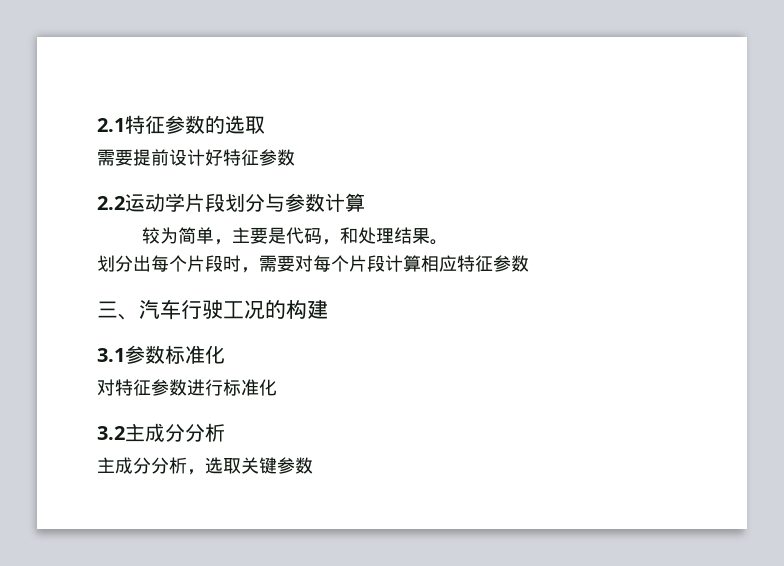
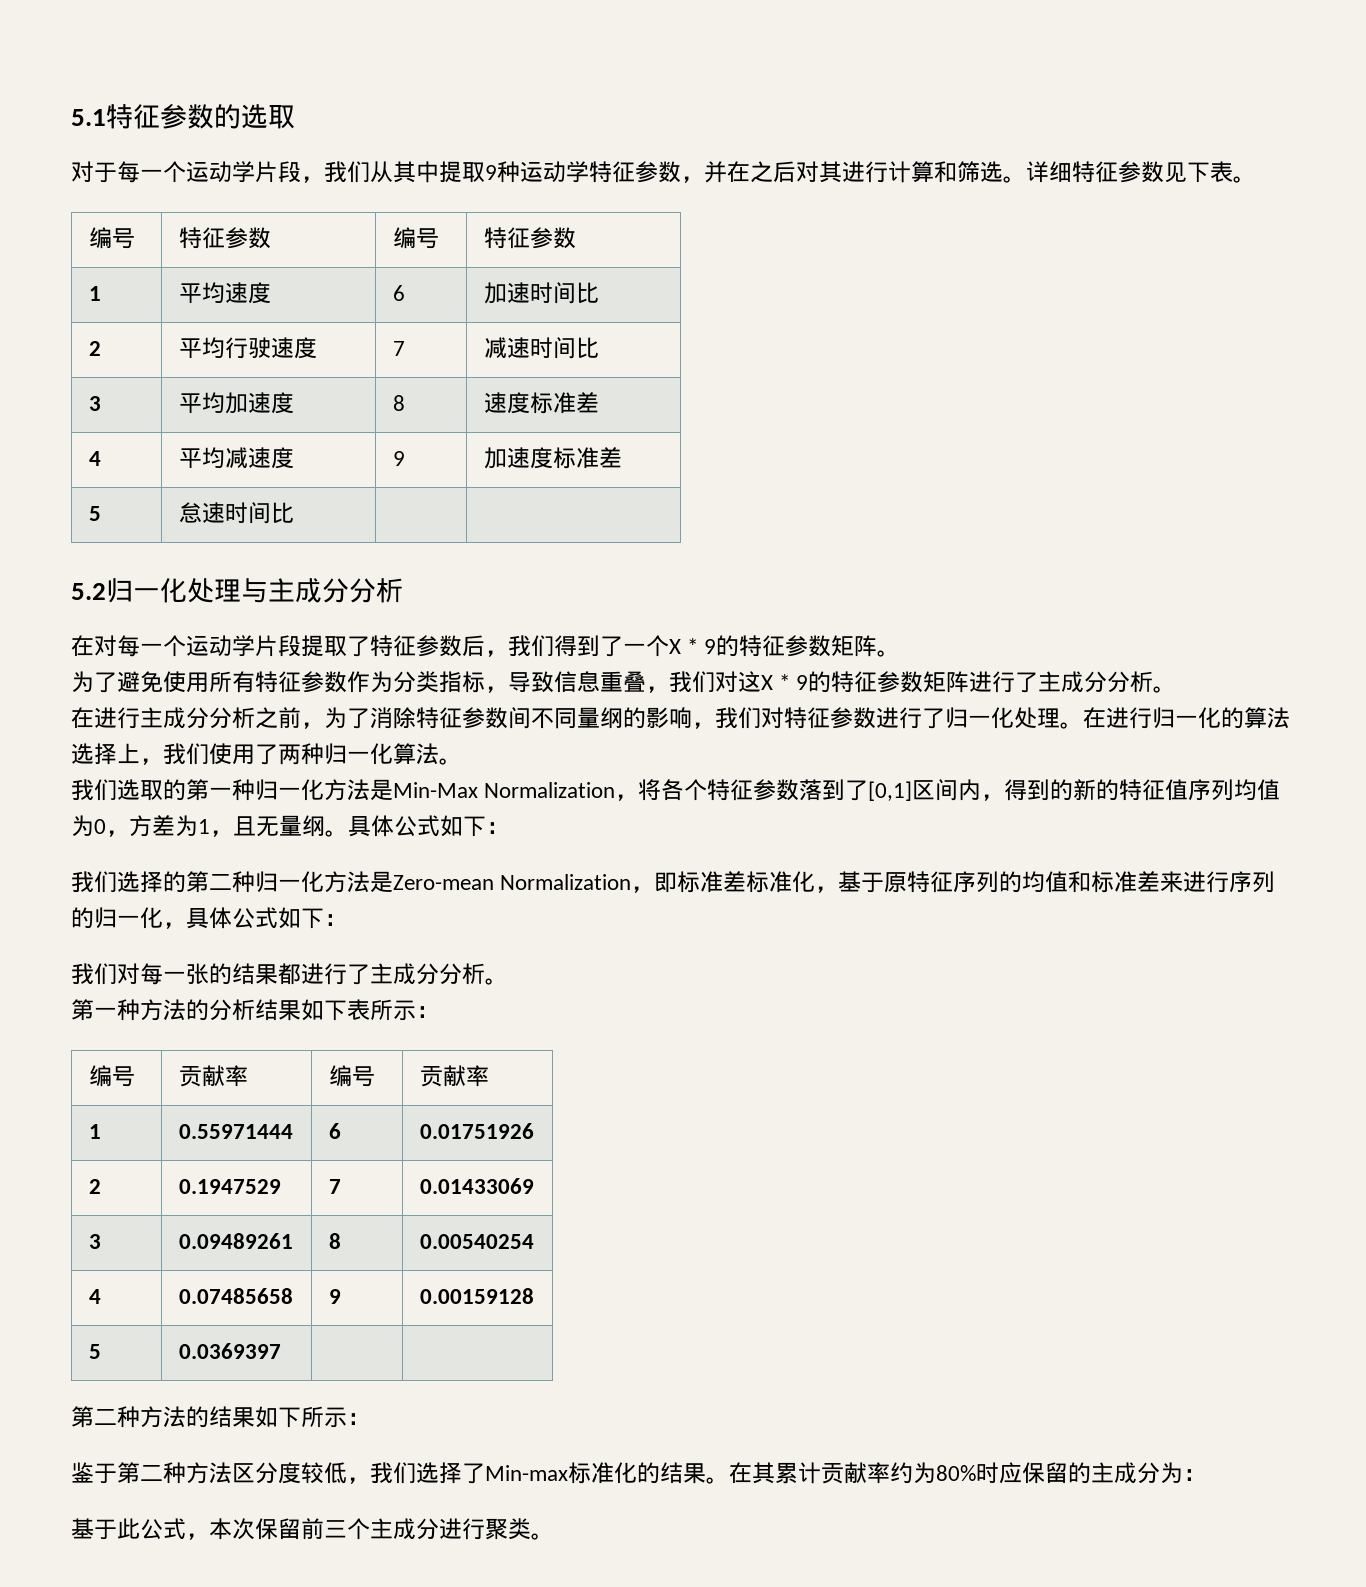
[97,118,125,132] 2.1 -> [71,109,106,126] 5.1
[97,149,295,166] [97,193,365,212] [142,227,449,245] [97,255,529,273] [97,299,328,320] [97,345,225,364] [97,379,277,396] [97,423,225,442] [97,457,313,475] 需要提前设计好特征参数 // 2.2运动学片段划分与参数计算 // 较为简单，主要是代码，和处理结果。 // 划分出每个片段时，需要对每个片段计算相应特征参数 // 三、汽车行驶工况的构建 // 3.1参数标准化 // 对特征参数进行标准化 // 3.2主成分分析 // 主成分分析，选取关键参数 -> [71,161,1256,183] [88,227,135,249] [178,227,271,249] [392,227,439,249] [483,227,576,249] [88,286,101,301] [178,282,271,304] [392,285,405,301] [483,282,599,304] [88,341,101,356] [178,337,317,359] [392,341,405,356] [483,337,599,359] [88,396,101,411] [178,392,294,414] [392,395,405,411] [483,392,599,414] [88,451,101,466] [178,447,294,469] [392,451,405,466] [483,447,622,469] [88,506,101,521] [178,502,294,524] [71,578,403,603] [71,635,901,657] [71,671,1177,693] [71,707,1290,729] [71,743,462,765] [71,779,1281,801] [71,815,509,837] [71,871,1276,893] [71,907,347,929] [71,963,508,985] [71,999,439,1021] [88,1065,135,1087] [178,1065,248,1087] [328,1065,375,1087] [419,1065,489,1087] [88,1124,101,1139] [178,1124,293,1139] [328,1123,341,1139] [419,1123,534,1139] [88,1179,101,1194] [178,1179,281,1194] [328,1179,341,1194] [419,1178,534,1194] [88,1234,101,1249] [178,1233,293,1249] [328,1233,341,1249] [419,1234,534,1249] [88,1289,101,1304] [178,1288,293,1304] [328,1289,341,1304] [419,1288,534,1304] [88,1344,101,1359] [178,1343,281,1359] [71,1406,370,1428] [71,1462,1206,1484] [71,1518,554,1540] 对于每一个运动学片段，我们从其中提取9种运动学特征参数，并在之后对其进行计算和筛选。详细特征参数见下表。 // 编号 | 特征参数 | 编号 | 特征参数 // 1 | 平均速度 | 6 | 加速时间比 // 2 | 平均行驶速度 | 7 | 减速时间比 // 3 | 平均加速度 | 8 | 速度标准差 // 4 | 平均减速度 | 9 | 加速度标准差 // 5 | 怠速时间比 | | // 5.2归一化处理与主成分分析 // 在对每一个运动学片段提取了特征参数后，我们得到了一个X * 9的特征参数矩阵。 // 为了避免使用所有特征参数作为分类指标，导致信息重叠，我们对这X * 9的特征参数矩阵进行了主成分分析。 // 在进行主成分分析之前，为了消除特征参数间不同量纲的影响，我们对特征参数进行了归一化处理。在进行归一化的算法选择上，我们使用了两种归一化算法。 // 我们选取的第一种归一化方法是Min-Max Normalization，将各个特征参数落到了[0,1]区间内，得到的新的特征值序列均值为0，方差为1，且无量纲。具体公式如下： // 我们选择的第二种归一化方法是Zero-mean Normalization，即标准差标准化，基于原特征序列的均值和标准差来进行序列的归一化，具体公式如下： // 我们对每一张的结果都进行了主成分分析。 // 第一种方法的分析结果如下表所示： // 编号 | 贡献率 | 编号 | 贡献率 // 1 | 0.55971444 | 6 | 0.01751926 // 2 | 0.1947529 | 7 | 0.01433069 // 3 | 0.09489261 | 8 | 0.00540254 // 4 | 0.07485658 | 9 | 0.00159128 // 5 | 0.0369397 | | // 第二种方法的结果如下所示： // 鉴于第二种方法区分度较低，我们选择了Min-max标准化的结果。在其累计贡献率约为80%时应保留的主成分为： // 基于此公式，本次保留前三个主成分进行聚类。

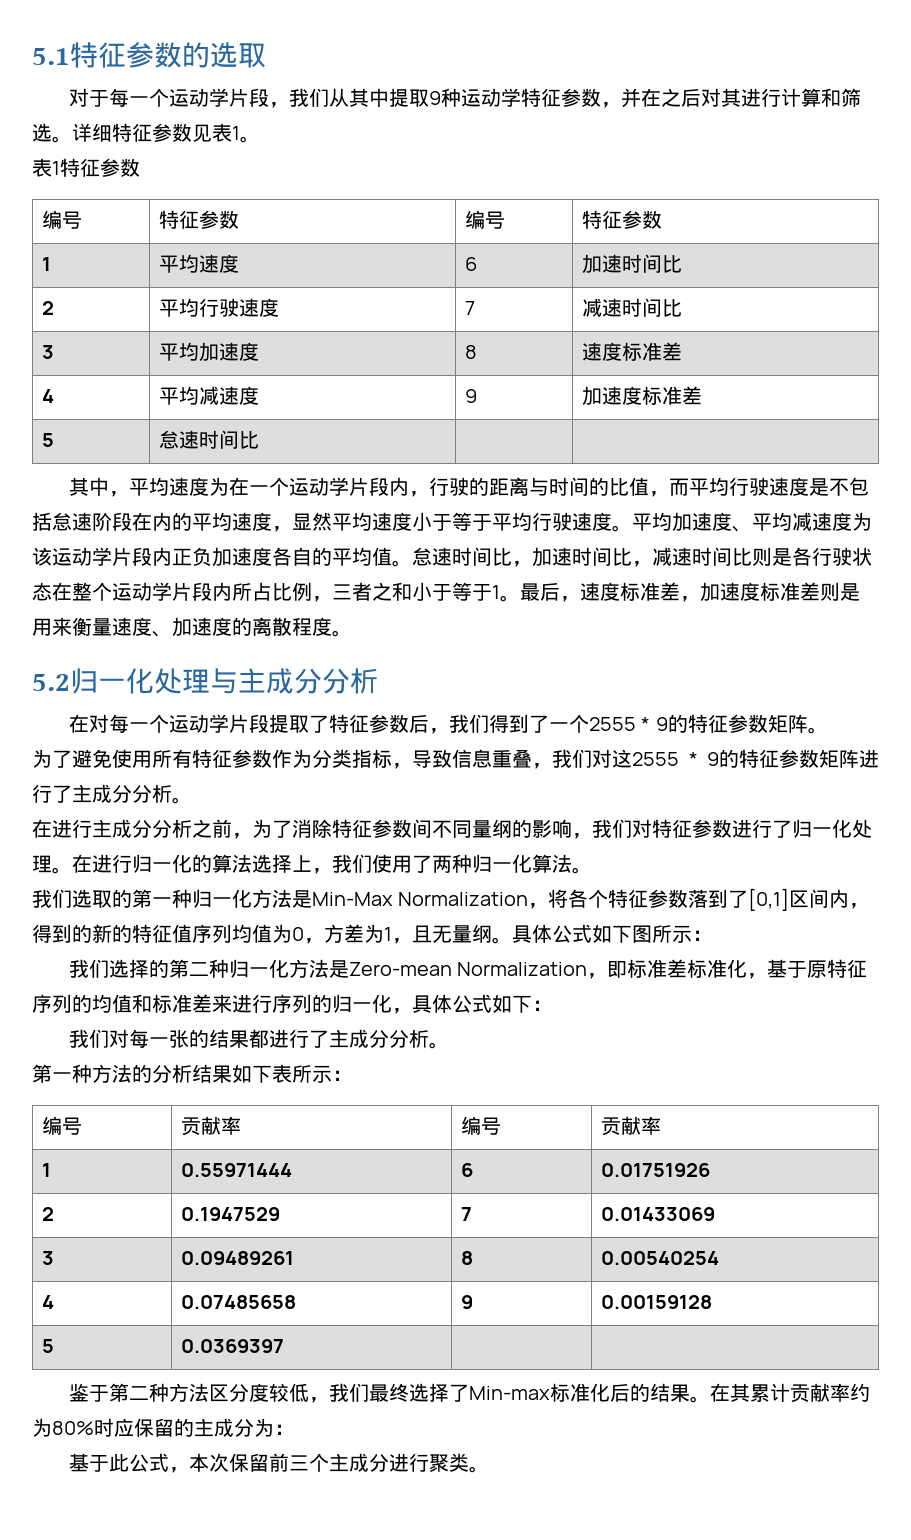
[1187,161,1256,183] 下表。 -> [212,123,260,143] [32,158,140,177] 表1。 // 表1特征参数
(294, 513) none -> [68,477,869,497] [32,512,872,532] [32,547,872,567] [32,582,860,602] [32,617,352,637] // 其中，平均速度为在一个运动学片段内，行驶的距离与时间的比值，而平均行驶速度是不包括怠速阶段在内的平均速度，显然平均速度小于等于平均行驶速度。平均加速度、平均减速度为该运动学片段内正负加速度各自的平均值。怠速时间比，加速时间比，减速时间比则是各行驶状态在整个运动学片段内所占比例，三者之和小于等于1。最后，速度标准差，加速度标准差则是用来衡量速度、加速度的离散程度。
[669,639,681,654] X -> [588,717,636,731] 2555
[761,675,773,690] X -> [632,752,679,766] 2555
(486, 826) none -> [632,925,692,943] 图所示
[71,1406,370,1428] // 第二种方法的结果如下所示： -> (284, 1346) none
(416, 1473) none -> [368,1383,409,1402] 最终
(637, 1473) none -> [609,1383,630,1402] 后

